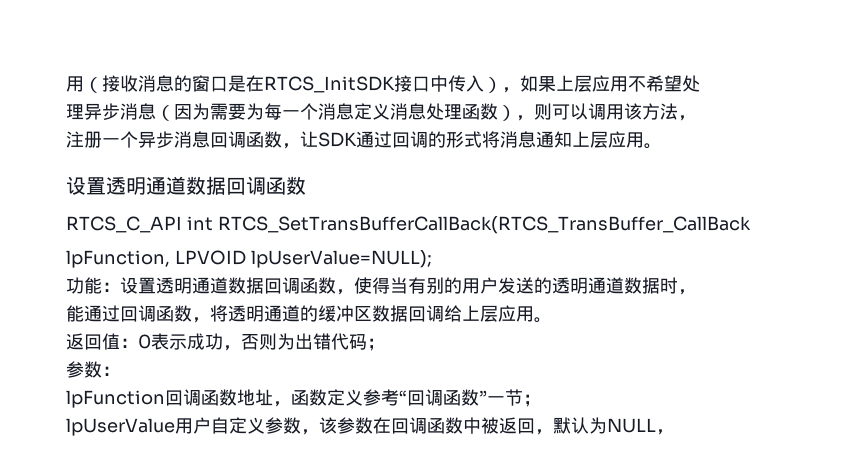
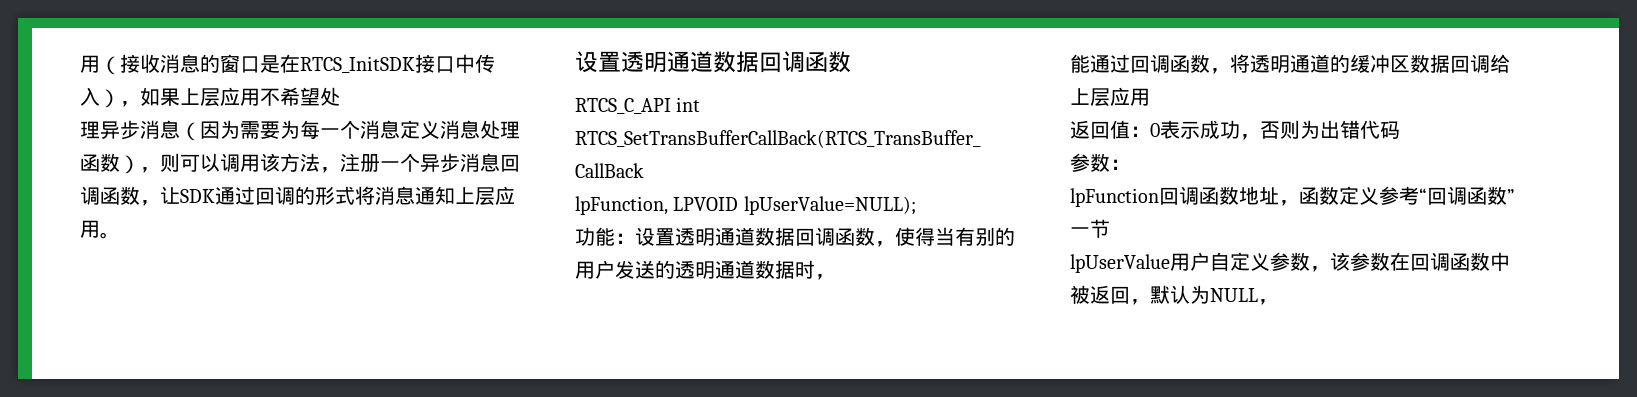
(696, 118) // -> (340, 170) none
[534,317,552,323] 。 -> (1150, 97) none
[367,338,385,351] ； -> (1400, 130) none
[523,394,541,407] ； -> (1110, 228) none

